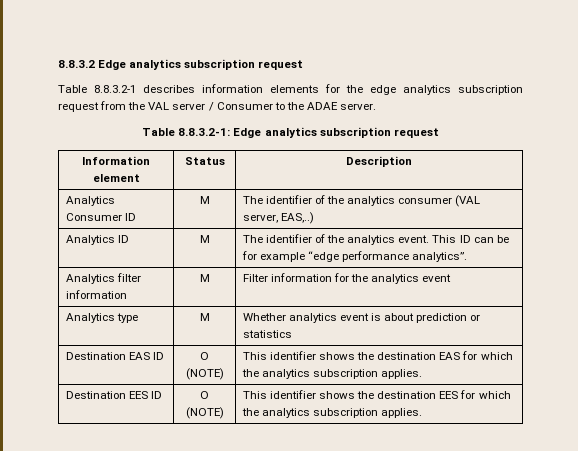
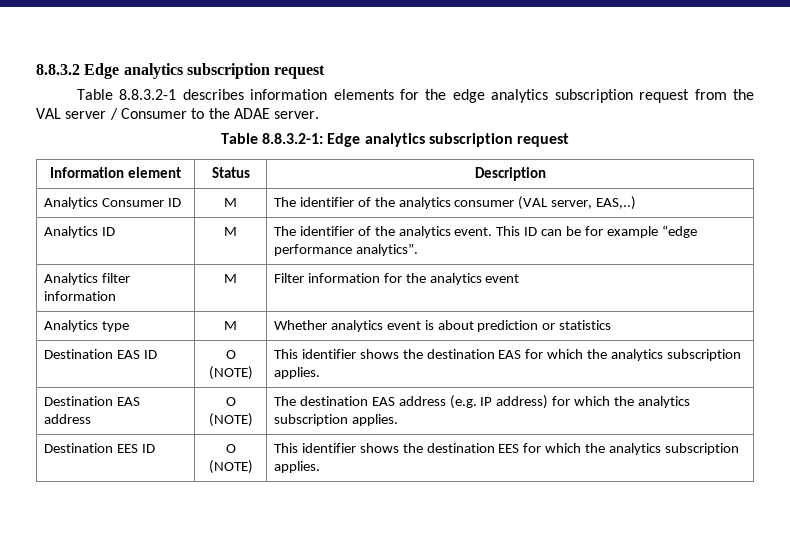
(423, 374) none -> [43,396,140,406] [43,414,91,424] [225,397,236,406] [208,413,253,427] [273,395,691,409] [273,414,398,426] // Destination EAS address | O (NOTE) | The destination EAS address (e.g. IP address) for which the analytics subscription applies.

